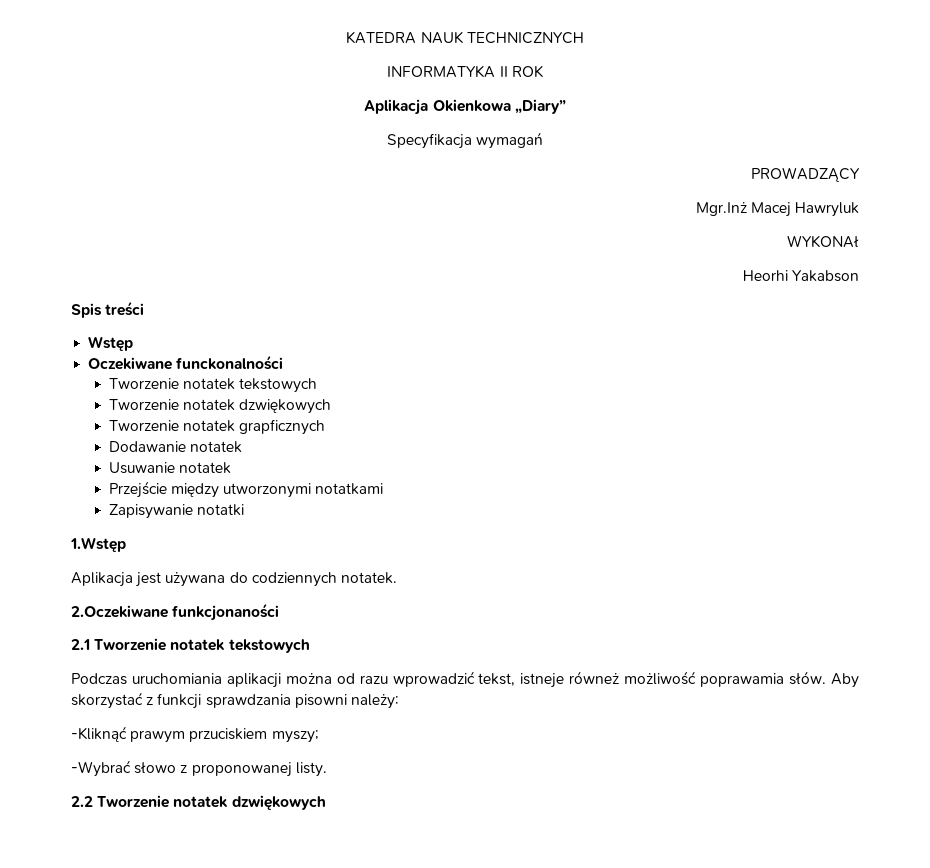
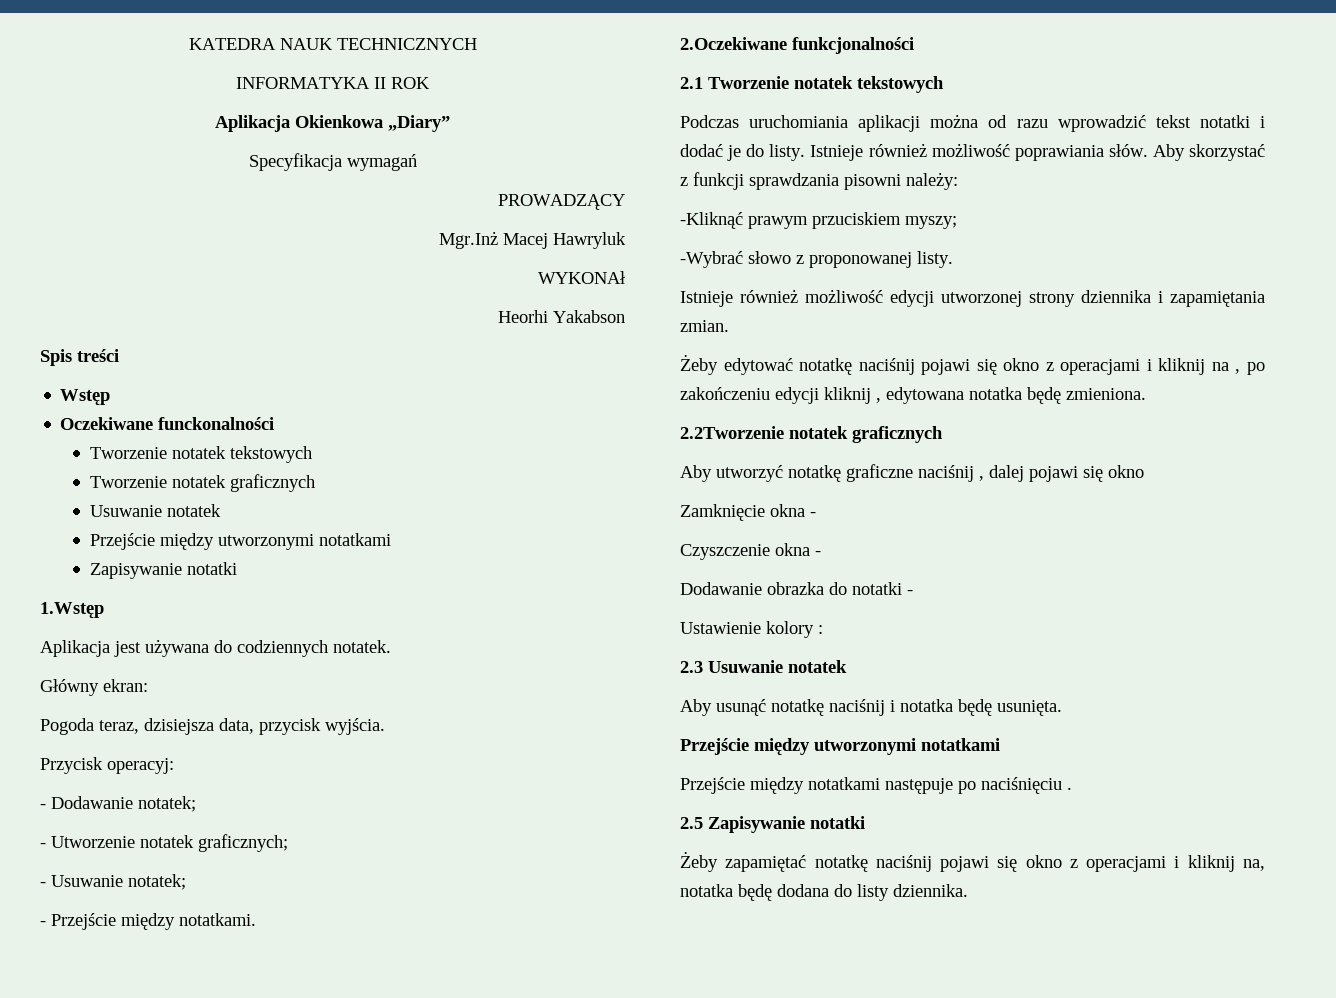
[239,399,332,414] [108,419,326,435] [108,441,243,453] dzwiękowych // Tworzenie notatek grapficznych // Dodawanie notatek -> [229,474,315,492] graficznych
(397, 578) none -> [40,679,148,696] [40,718,385,735] [40,757,174,774] [40,796,196,812] [40,834,288,852] [40,874,186,890] [40,913,256,930] // Główny ekran: // Pogoda teraz, dzisiejsza data, przycisk wyjścia. // Przycisk operacyj: // - Dodawanie notatek; // - Utworzenie notatek graficznych; // - Usuwanie notatek; // - Przejście między notatkami.
[172,603,280,621] funkcjonaności -> [792,37,914,54] funkcjonalności
[478,671,785,688] tekst, istneje równeż możliwość poprawamia -> [1155,115,1265,128] [680,143,1104,161] tekst notatki i dodać je do listy. Istnieje również możliwość poprawiania
[71,795,326,810] 2.2 Tworzenie notatek dzwiękowych -> [680,289,1265,307] [680,320,729,332] [680,354,1265,375] [680,387,1146,404] [680,426,943,443] [680,464,1144,482] [680,504,816,521] [680,543,821,560] [680,582,913,595] [680,621,823,638] [680,660,847,673] [680,699,1062,716] [680,738,1000,756] [680,777,1072,794] [680,816,865,833] [680,851,1265,872] [680,884,968,901] Istnieje również możliwość edycji utworzonej strony dziennika i zapamiętania zmian. // Żeby edytować notatkę naciśnij pojawi się okno z operacjami i kliknij na , po zakończeniu edycji kliknij , edytowana notatka będę zmieniona. // 2.2Tworzenie notatek graficznych // Aby utworzyć notatkę graficzne naciśnij , dalej pojawi się okno // Zamknięcie okna - // Czyszczenie okna - // Dodawanie obrazka do notatki - // Ustawienie kolory : // 2.3 Usuwanie notatek // Aby usunąć notatkę naciśnij i notatka będę usunięta. // Przejście między utworzonymi notatkami // Przejście między notatkami następuje po naciśnięciu . // 2.5 Zapisywanie notatki // Żeby zapamiętać notatkę naciśnij pojawi się okno z operacjami i kliknij na, notatka będę dodana do listy dziennika.

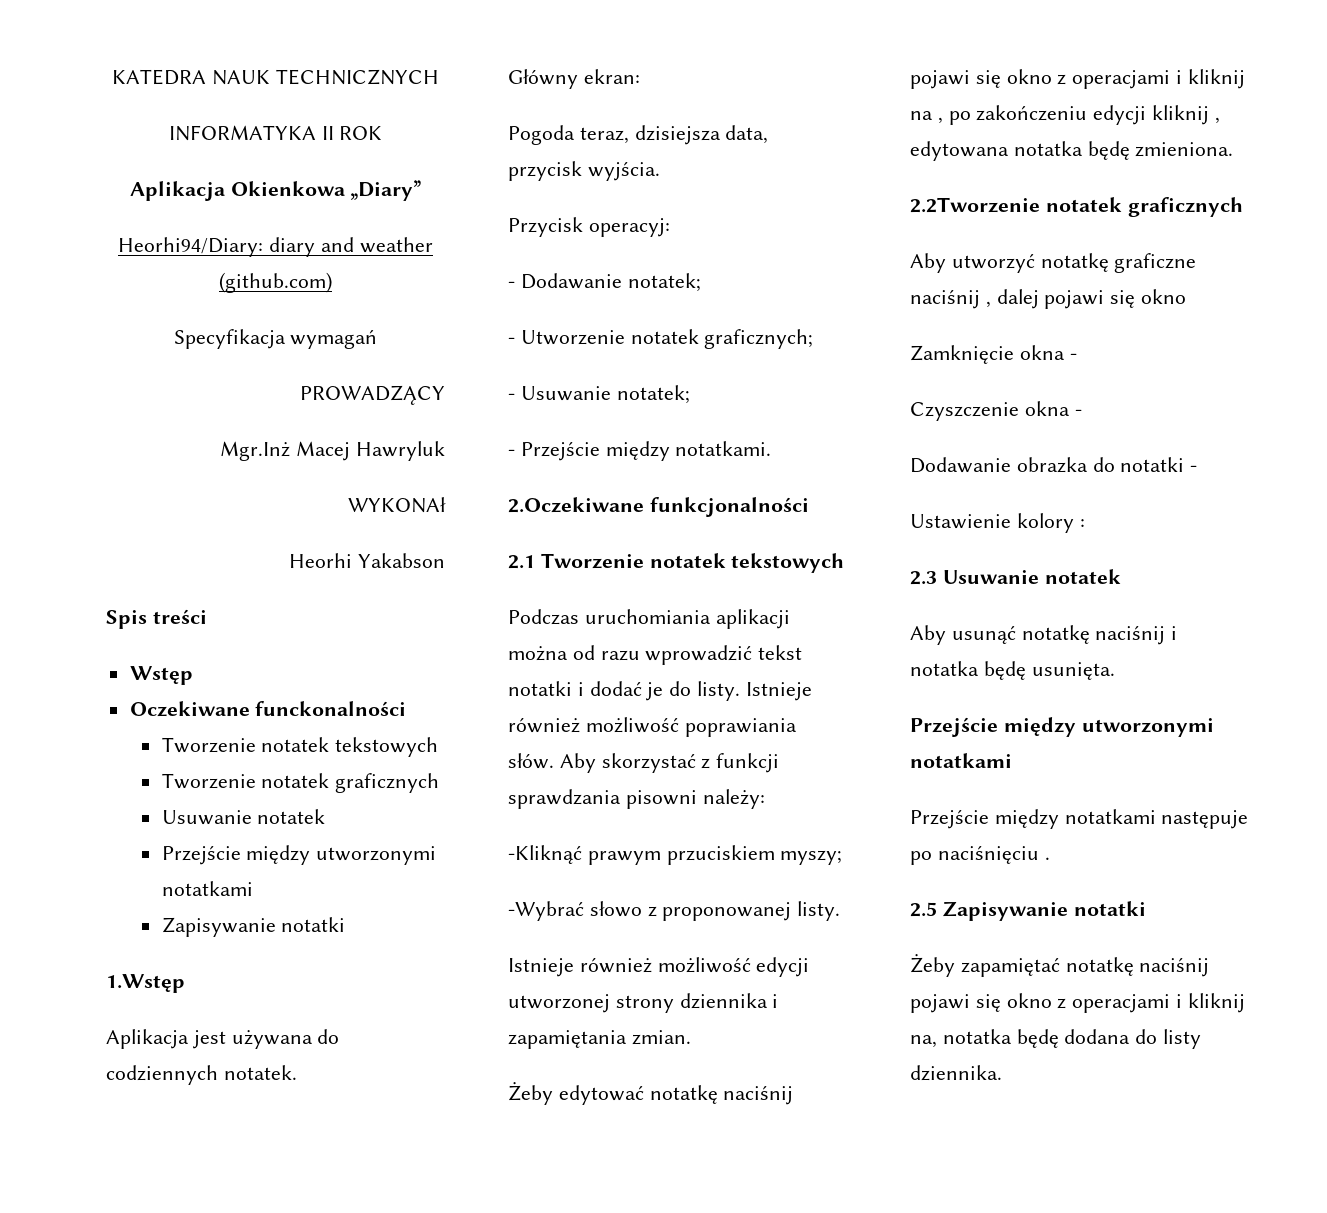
(450, 123) none -> [118,237,433,257] [219,272,332,293] // Heorhi94/Diary: diary and weather (github.com)

